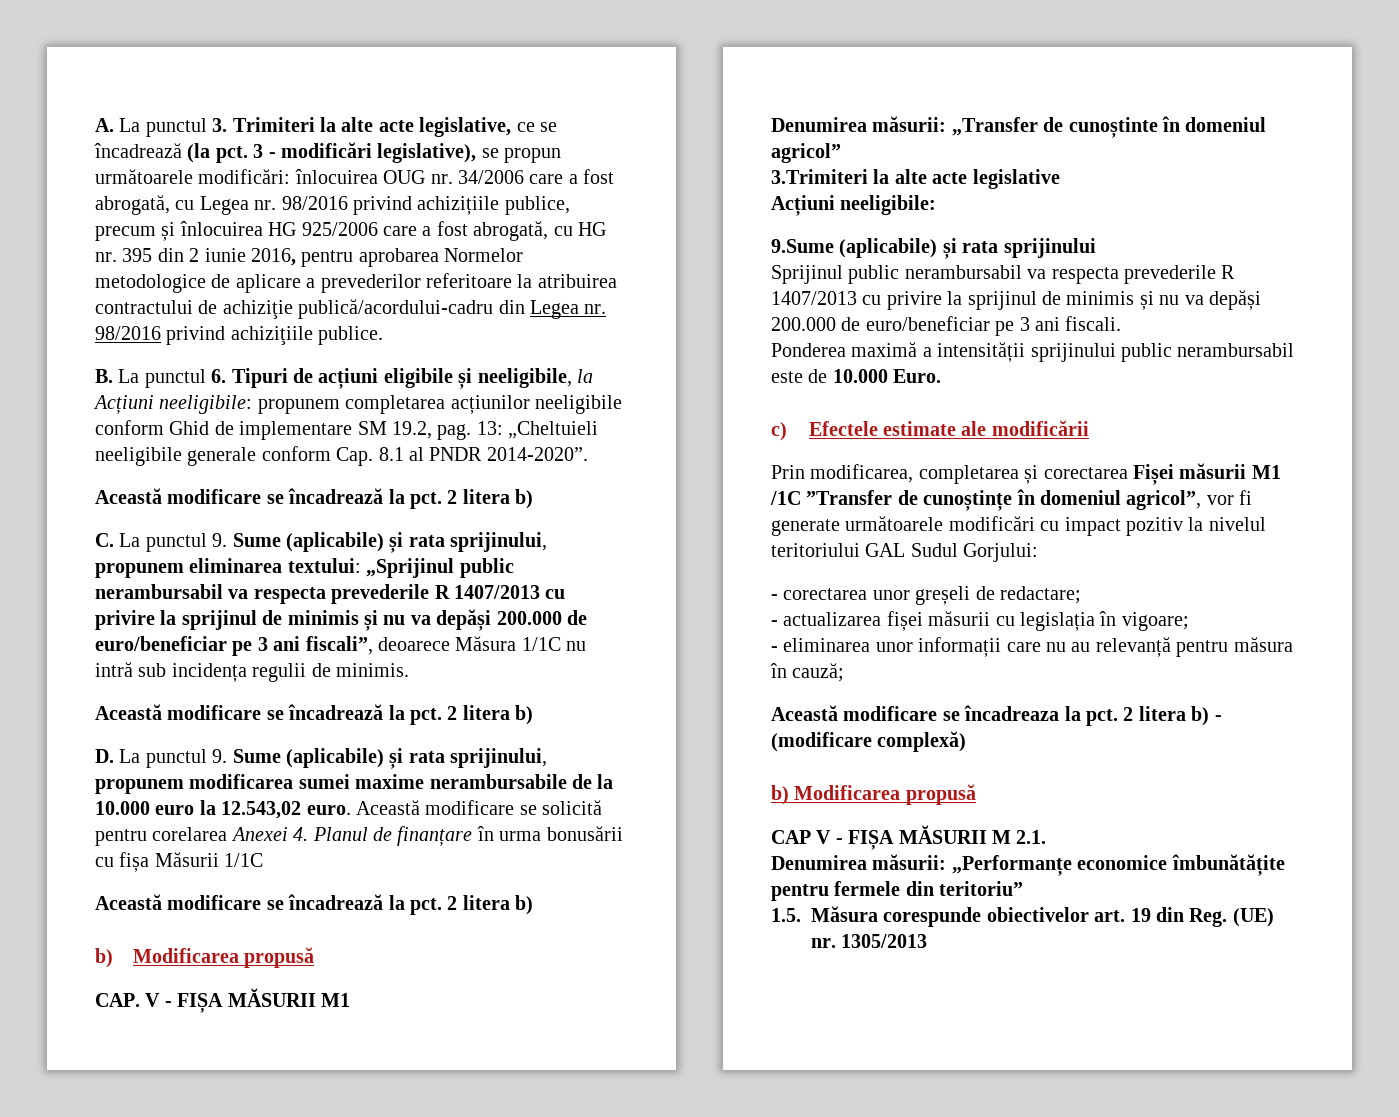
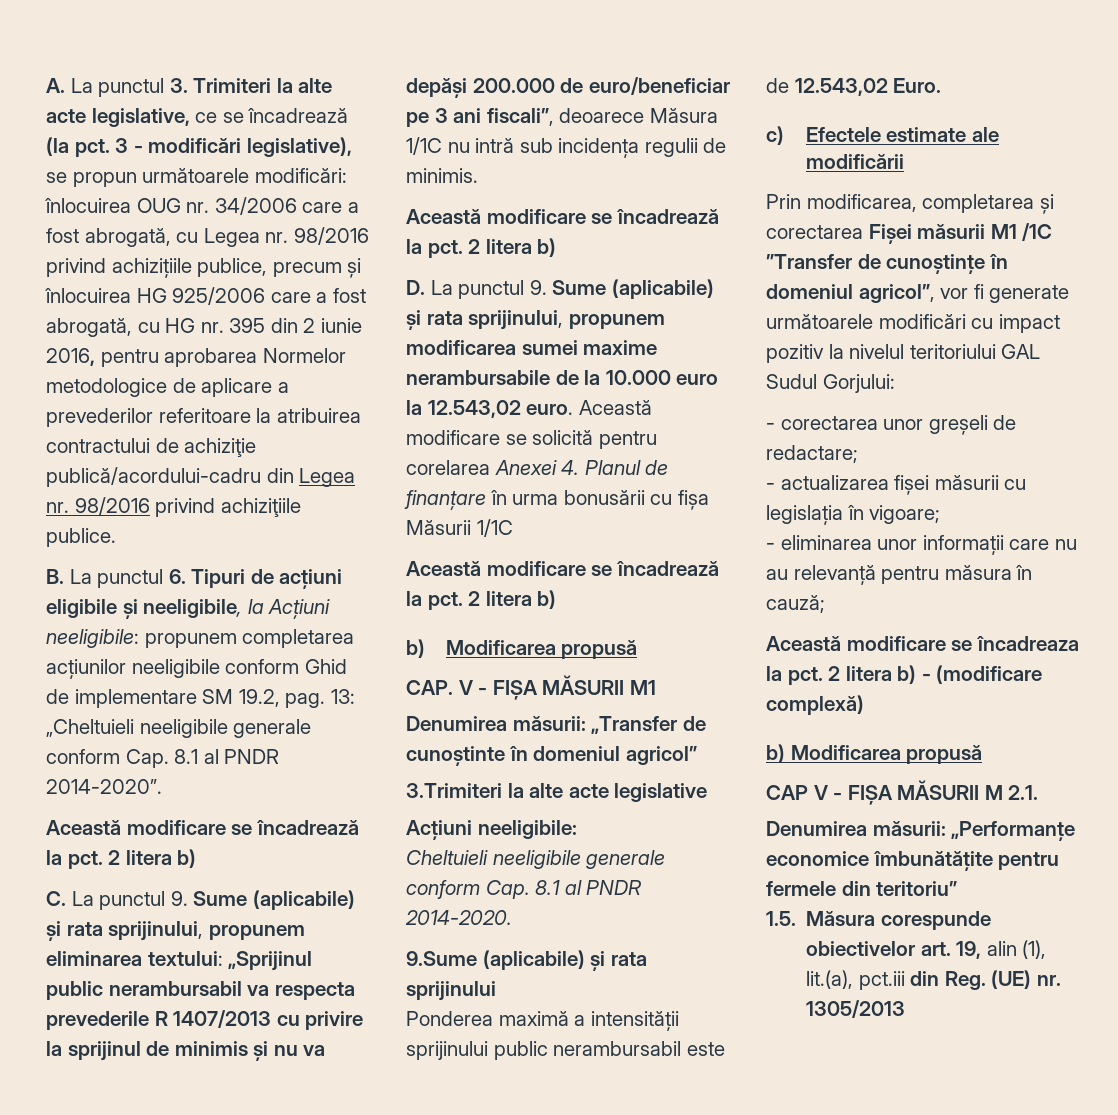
(937, 205) none -> [406,850,666,869] [406,880,643,899] [405,910,512,925] // Cheltuieli neeligibile generale conform Cap. 8.1 al PNDR 2014-2020.
[771,265,1236,284] [771,290,1261,310] [771,316,1122,336] // Sprijinul public nerambursabil va respecta prevederile R 1407/2013 cu privire la sprijinul de minimis și nu va depăși 200.000 de euro/beneficiar pe 3 ani fiscali. -> (496, 991) none
[832,369,888,383] 10.000 -> [794,78,888,96] 12.543,02
[1130,908,1151,922] 19 -> [956,940,1047,959] [806,970,905,990] 19, alin (1), lit.(a), pct.iii

